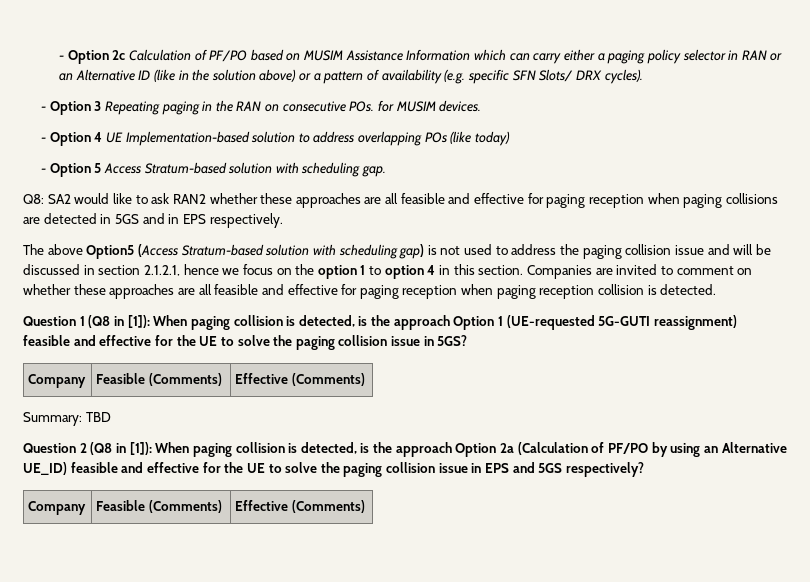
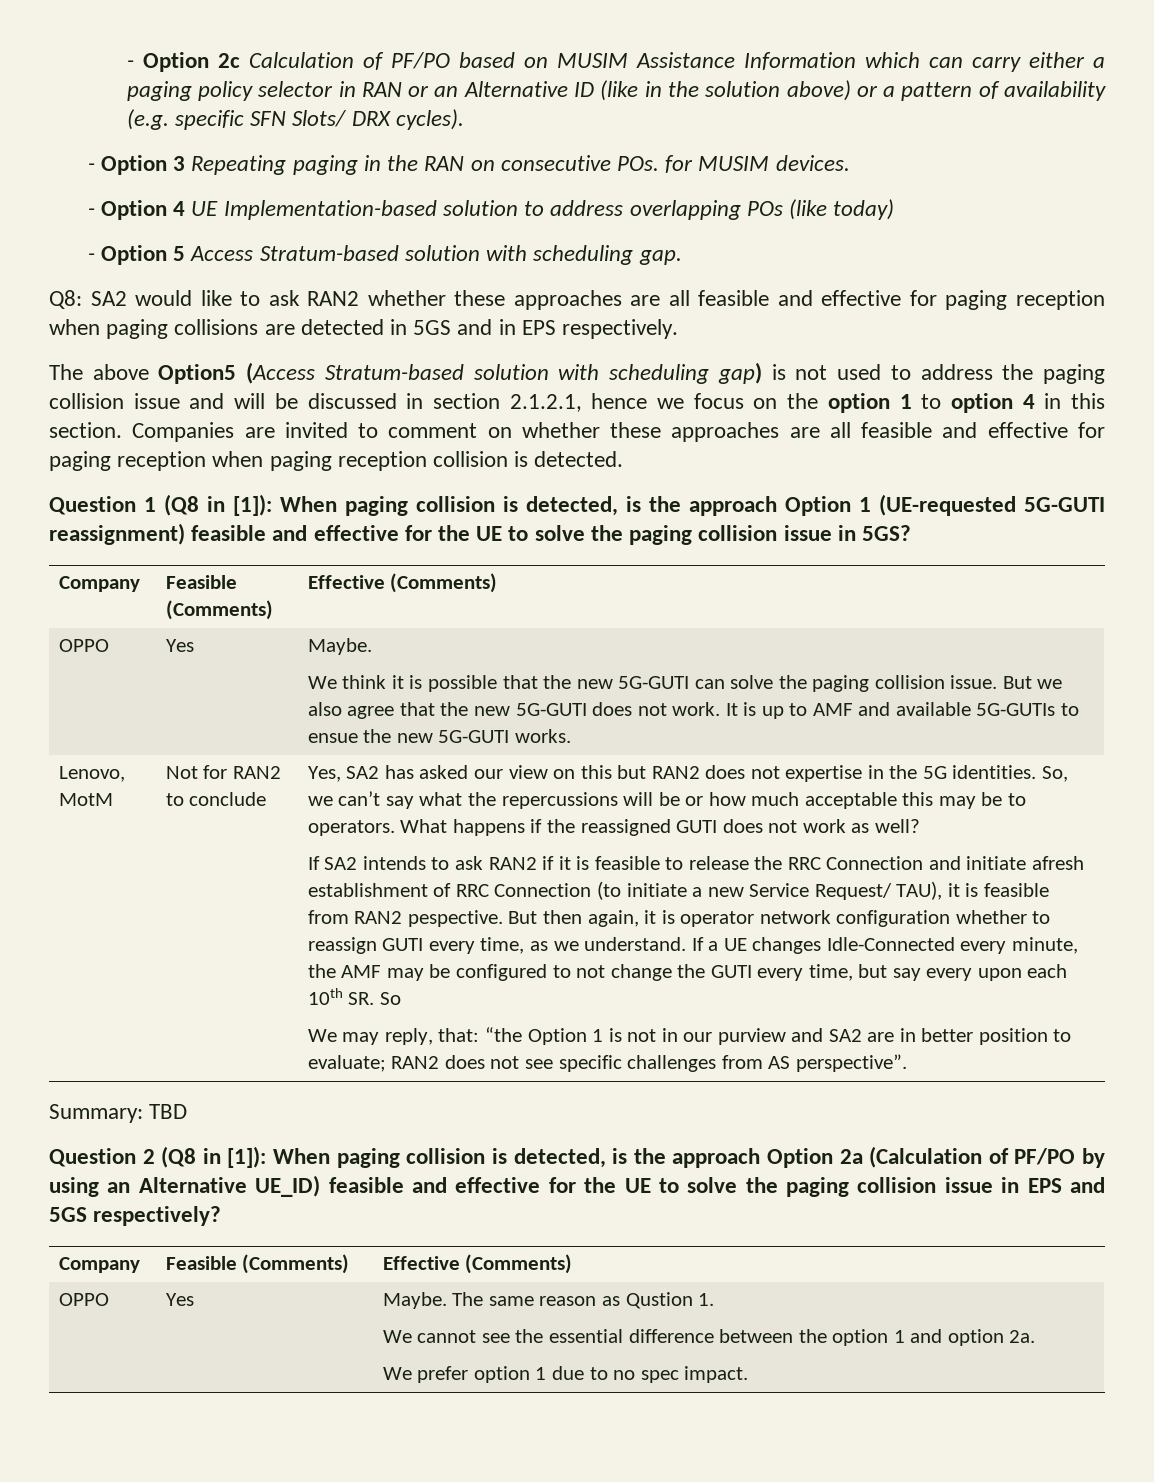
(366, 379) none -> [58,639,109,652] [165,639,194,652] [307,638,372,655] [307,675,1063,692] [307,702,1079,719] [307,729,571,743] [58,766,125,782] [58,793,113,806] [165,765,281,779] [165,792,267,806] [307,765,1068,782] [307,791,1026,809] [307,819,920,836] [307,856,1084,870] [307,881,1049,900] [307,910,1051,927] [307,937,1078,954] [307,964,1068,981] [307,988,401,1005] [307,1027,1072,1045] [307,1054,907,1072] // OPPO | Yes | Maybe. // We think it is possible that the new 5G-GUTI can solve the paging collision issue. But we also agree that the new 5G-GUTI does not work. It is up to AMF and available 5G-GUTIs to ensue the new 5G-GUTI works. // Lenovo, MotM | Not for RAN2 to conclude | Yes, SA2 has asked our view on this but RAN2 does not expertise in the 5G identities. So, we can’t say what the repercussions will be or how much acceptable this may be to operators. What happens if the reassigned GUTI does not work as well? // If SA2 intends to ask RAN2 if it is feasible to release the RRC Connection and initiate afresh establishment of RRC Connection (to initiate a new Service Request/ TAU), it is feasible from RAN2 pespective. But then again, it is operator network configuration whether to reassign GUTI every time, as we understand. If a UE changes Idle-Connected every minute, the AMF may be configured to not change the GUTI every time, but say every upon each 10th SR. So // We may reply, that: “the Option 1 is not in our purview and SA2 are in better position to evaluate; RAN2 does not see specific challenges from AS perspective”.
(366, 506) none -> [58,1293,109,1306] [165,1293,194,1306] [382,1292,715,1309] [382,1329,1036,1346] [382,1366,749,1383] // OPPO | Yes | Maybe. The same reason as Qustion 1. // We cannot see the essential difference between the option 1 and option 2a. // We prefer option 1 due to no spec impact.

